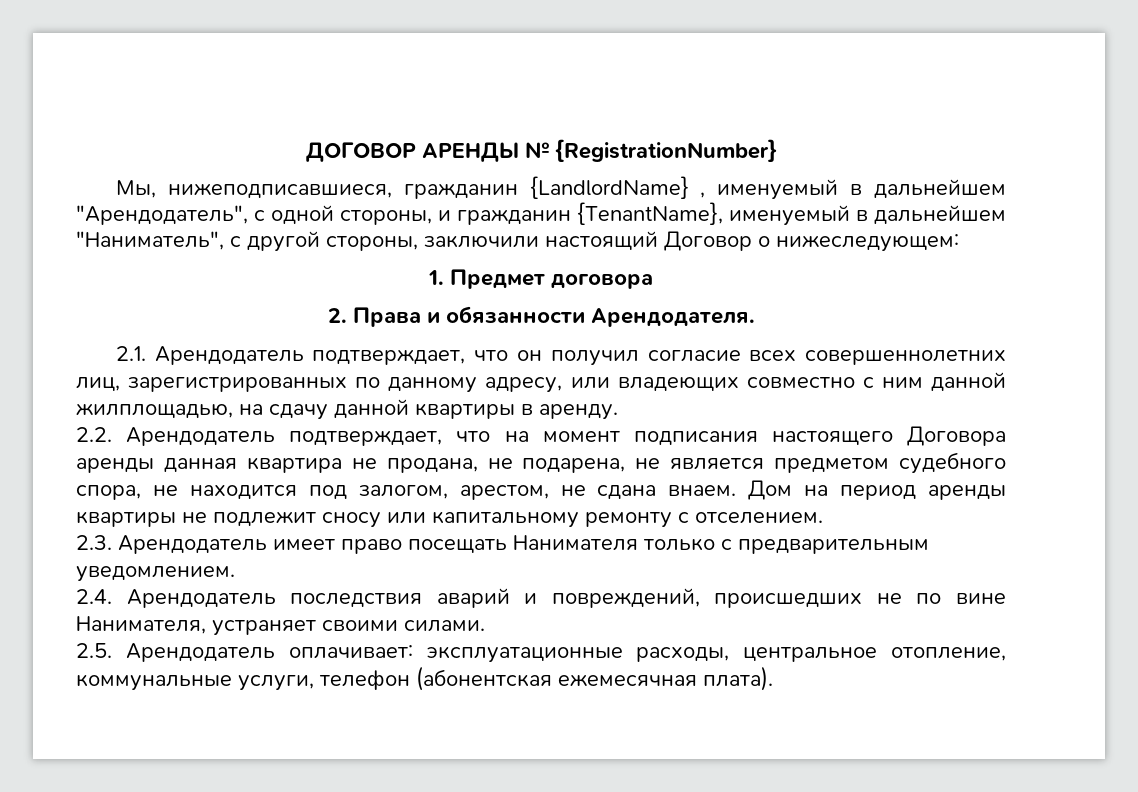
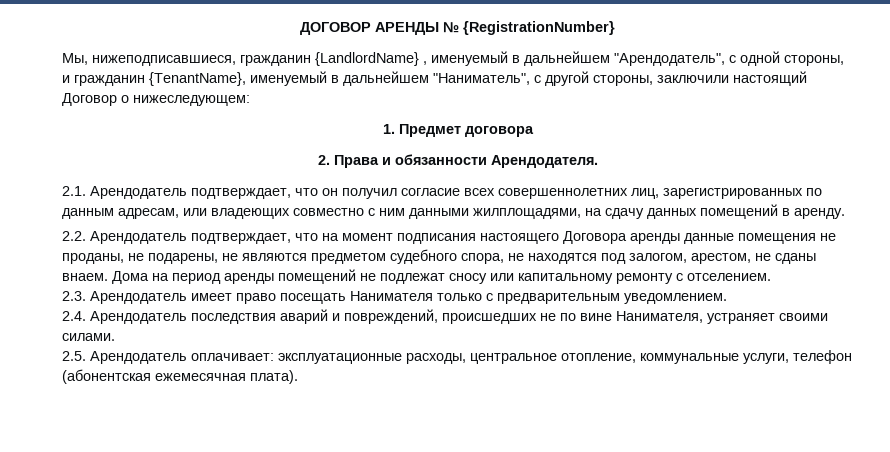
[388,377,563,393] данному адресу, -> [62,208,179,219] данным адресам,
[931,372,1007,392] [76,399,515,420] данной жилплощадью, на сдачу данной квартиры -> [409,204,778,219] данными жилплощадями, на сдачу данных помещений
[163,457,765,473] данная квартира не продана, не подарена, не является -> [684,233,836,244] [62,253,307,264] данные помещения не проданы, не подарены, не являются
[189,485,297,500] находится -> [528,253,597,264] находятся
[597,480,1006,500] [76,511,316,527] сдана внаем. Дом на период аренды квартиры не подлежит -> [775,253,816,264] [62,269,445,284] сданы внаем. Дома на период аренды помещений не подлежат

